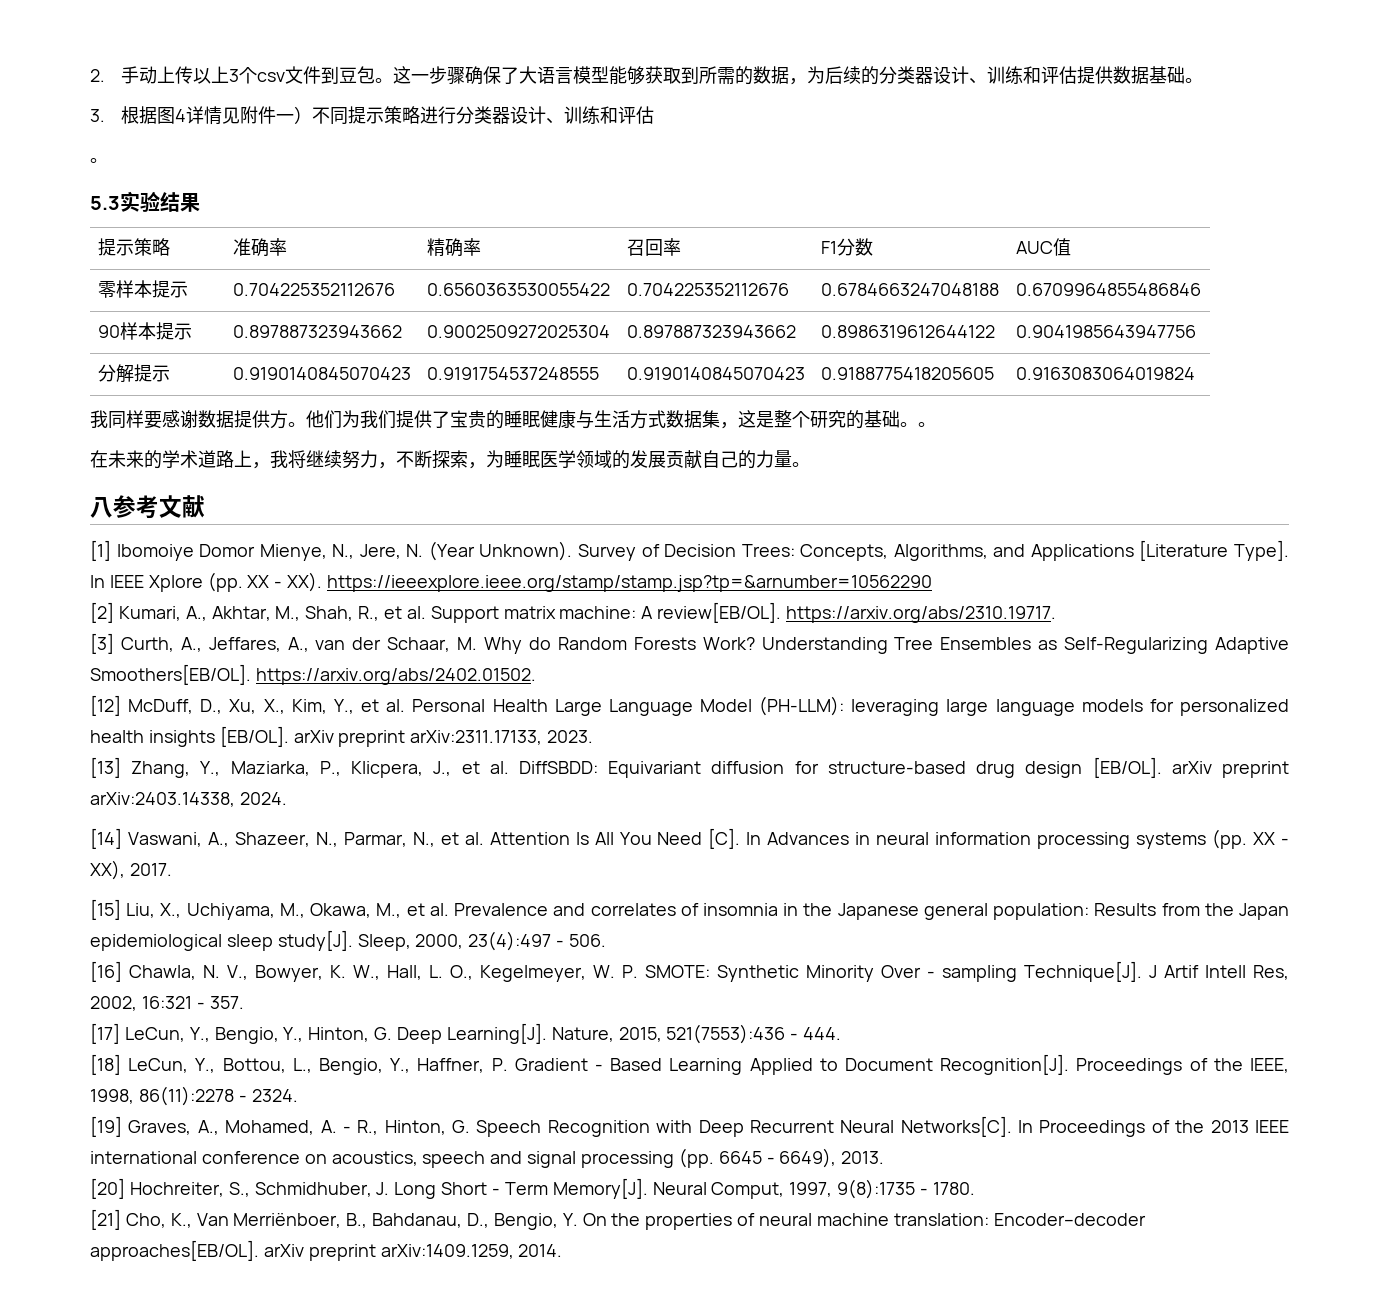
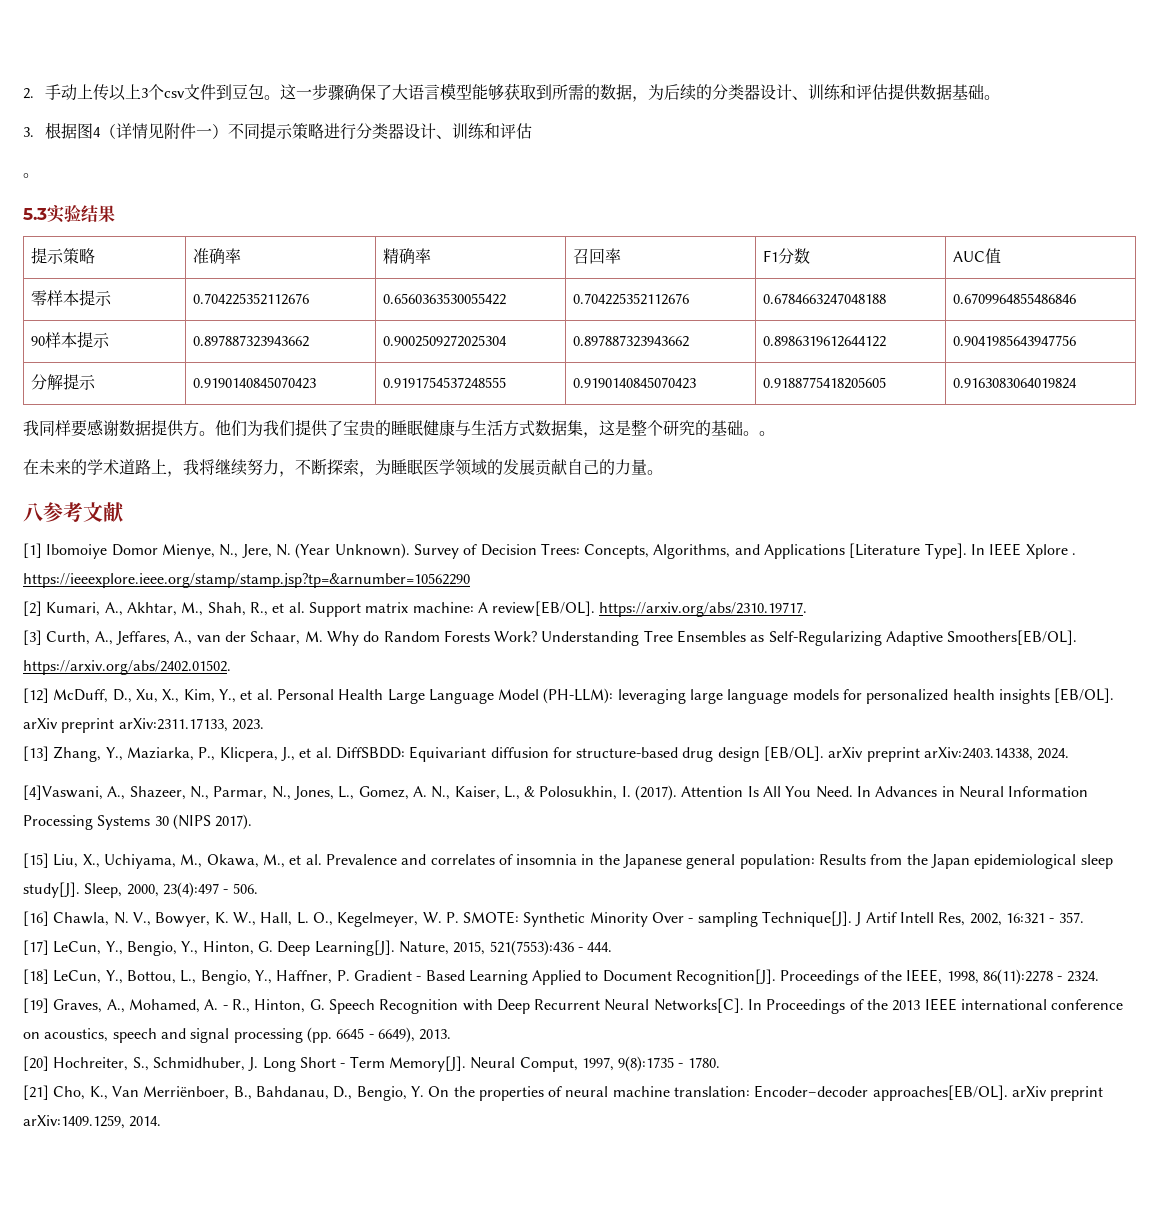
(187, 115) none -> [100,124,117,139] （
[207,572,323,592] (pp. XX - XX). -> [1072,553,1077,555] .
[90,828,202,849] [14] Vaswani, -> [23,785,103,800] [4]Vaswani,
[440,832,484,845] et al. -> [293,785,678,801] Jones, L., Gomez, A. N., Kaiser, L., & Polosukhin, I. (2017).
[657,828,741,849] Need [C]. -> [815,786,853,798] Need.
[876,829,1289,849] [90,860,172,880] neural information processing systems (pp. XX - XX), 2017. -> [959,786,1089,798] [23,814,253,830] Neural Information Processing Systems 30 (NIPS 2017).

